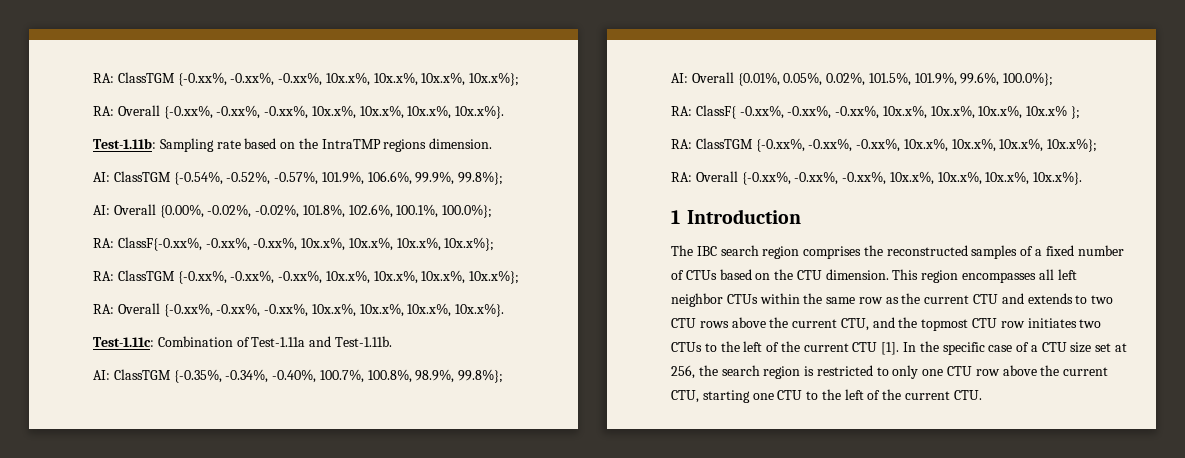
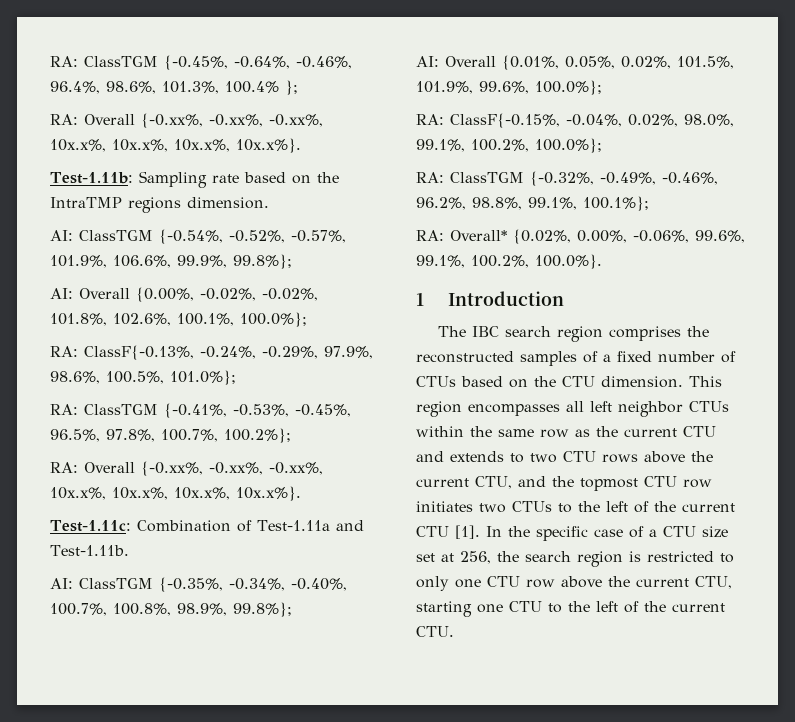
[93,72,520,86] RA: ClassTGM {-0.xx%, -0.xx%, -0.xx%, 10x.x%, 10x.x%, 10x.x%, 10x.x%}; -> [50,55,352,70] [50,80,298,95] RA: ClassTGM {-0.45%, -0.64%, -0.46%, 96.4%, 98.6%, 101.3%, 100.4% };
[117,237,495,251] [93,270,520,284] ClassF{-0.xx%, -0.xx%, -0.xx%, 10x.x%, 10x.x%, 10x.x%, 10x.x%}; // RA: ClassTGM {-0.xx%, -0.xx%, -0.xx%, 10x.x%, 10x.x%, 10x.x%, 10x.x%}; -> [84,345,373,360] [50,370,236,385] [50,403,351,418] [50,428,291,443] ClassF{-0.13%, -0.24%, -0.29%, 97.9%, 98.6%, 100.5%, 101.0%}; // RA: ClassTGM {-0.41%, -0.53%, -0.45%, 96.5%, 97.8%, 100.7%, 100.2%};
[695,105,1081,119] [671,138,1098,152] [671,171,1083,185] ClassF{ -0.xx%, -0.xx%, -0.xx%, 10x.x%, 10x.x%, 10x.x%, 10x.x% }; // RA: ClassTGM {-0.xx%, -0.xx%, -0.xx%, 10x.x%, 10x.x%, 10x.x%, 10x.x%}; // RA: Overall {-0.xx%, -0.xx%, -0.xx%, 10x.x%, 10x.x%, 10x.x%, 10x.x%}. -> [450,113,734,128] [416,138,602,153] [416,171,718,186] [416,196,649,211] [416,229,745,244] [416,254,602,269] ClassF{-0.15%, -0.04%, 0.02%, 98.0%, 99.1%, 100.2%, 100.0%}; // RA: ClassTGM {-0.32%, -0.49%, -0.46%, 96.2%, 98.8%, 99.1%, 100.1%}; // RA: Overall* {0.02%, 0.00%, -0.06%, 99.6%, 99.1%, 100.2%, 100.0%}.

